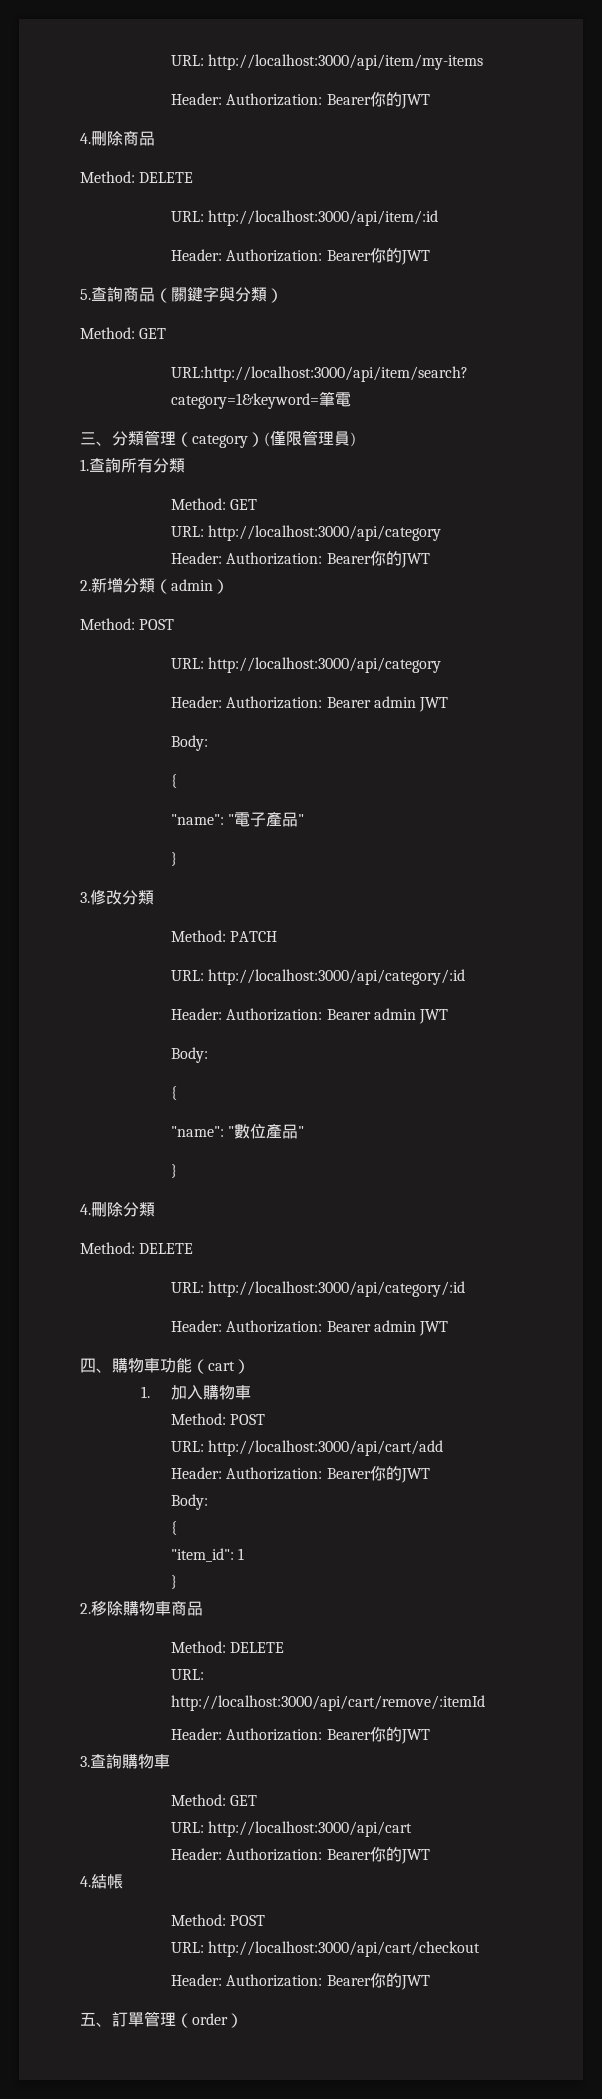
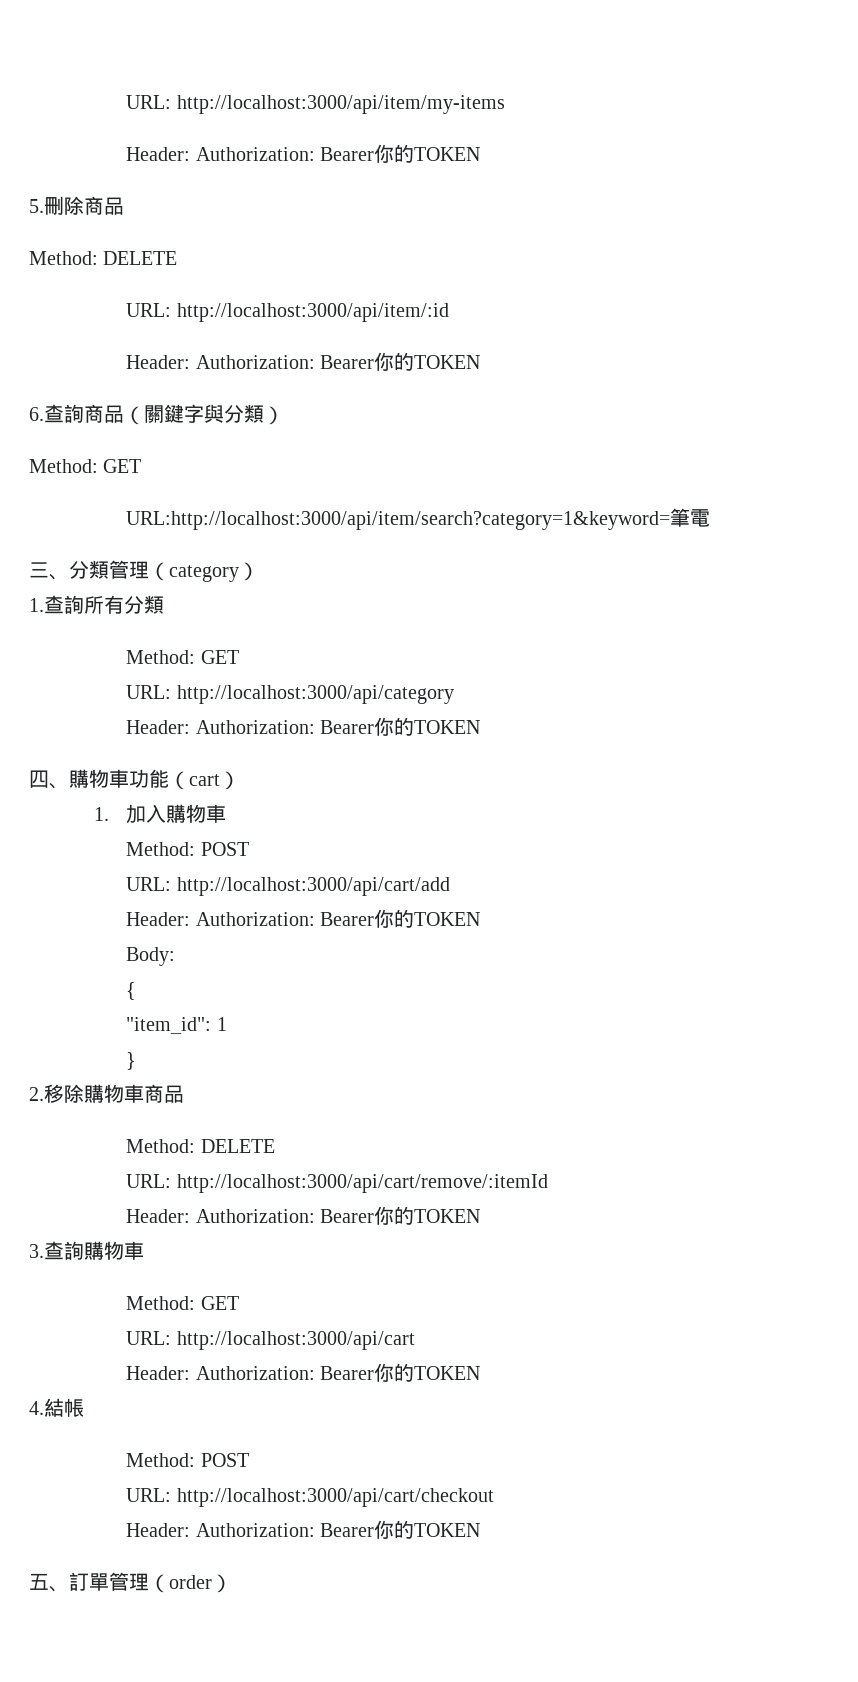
[400,94,430,109] [80,133,91,144] JWT // 4. -> [413,147,480,161] [29,199,44,213] TOKEN // 5.
[400,250,430,265] [80,289,91,300] JWT // 5. -> [413,355,480,369] [29,407,44,421] TOKEN // 6.
[264,430,356,447] (僅限管理員) -> (259, 571) none
[400,553,430,568] [80,577,229,594] [80,618,175,630] [171,657,442,673] [171,696,449,712] [171,735,209,751] [171,774,178,788] [171,812,305,827] [171,852,178,866] [80,889,154,905] [171,930,278,942] [171,969,466,985] [171,1008,449,1024] [171,1047,209,1063] [171,1086,178,1100] [171,1124,305,1139] [171,1164,178,1178] [80,1202,155,1217] [80,1242,194,1254] [171,1281,466,1297] [171,1320,449,1336] JWT // 2.新增分類（admin） // Method: POST // URL: http://localhost:3000/api/category // Header: Authorization: Bearer admin JWT // Body: // { // "name": "電子產品" // } // 3.修改分類 // Method: PATCH // URL: http://localhost:3000/api/category/:id // Header: Authorization: Bearer admin JWT // Body: // { // "name": "數位產品" // } // 4.刪除分類 // Method: DELETE // URL: http://localhost:3000/api/category/:id // Header: Authorization: Bearer admin JWT -> [413,720,480,734] TOKEN
[400,1468,430,1483] JWT -> [413,912,480,926] TOKEN
[400,1729,430,1744] JWT -> [413,1209,480,1223] TOKEN
[400,1849,430,1864] JWT -> [413,1366,480,1380] TOKEN
[400,1975,430,1990] JWT -> [413,1523,480,1537] TOKEN

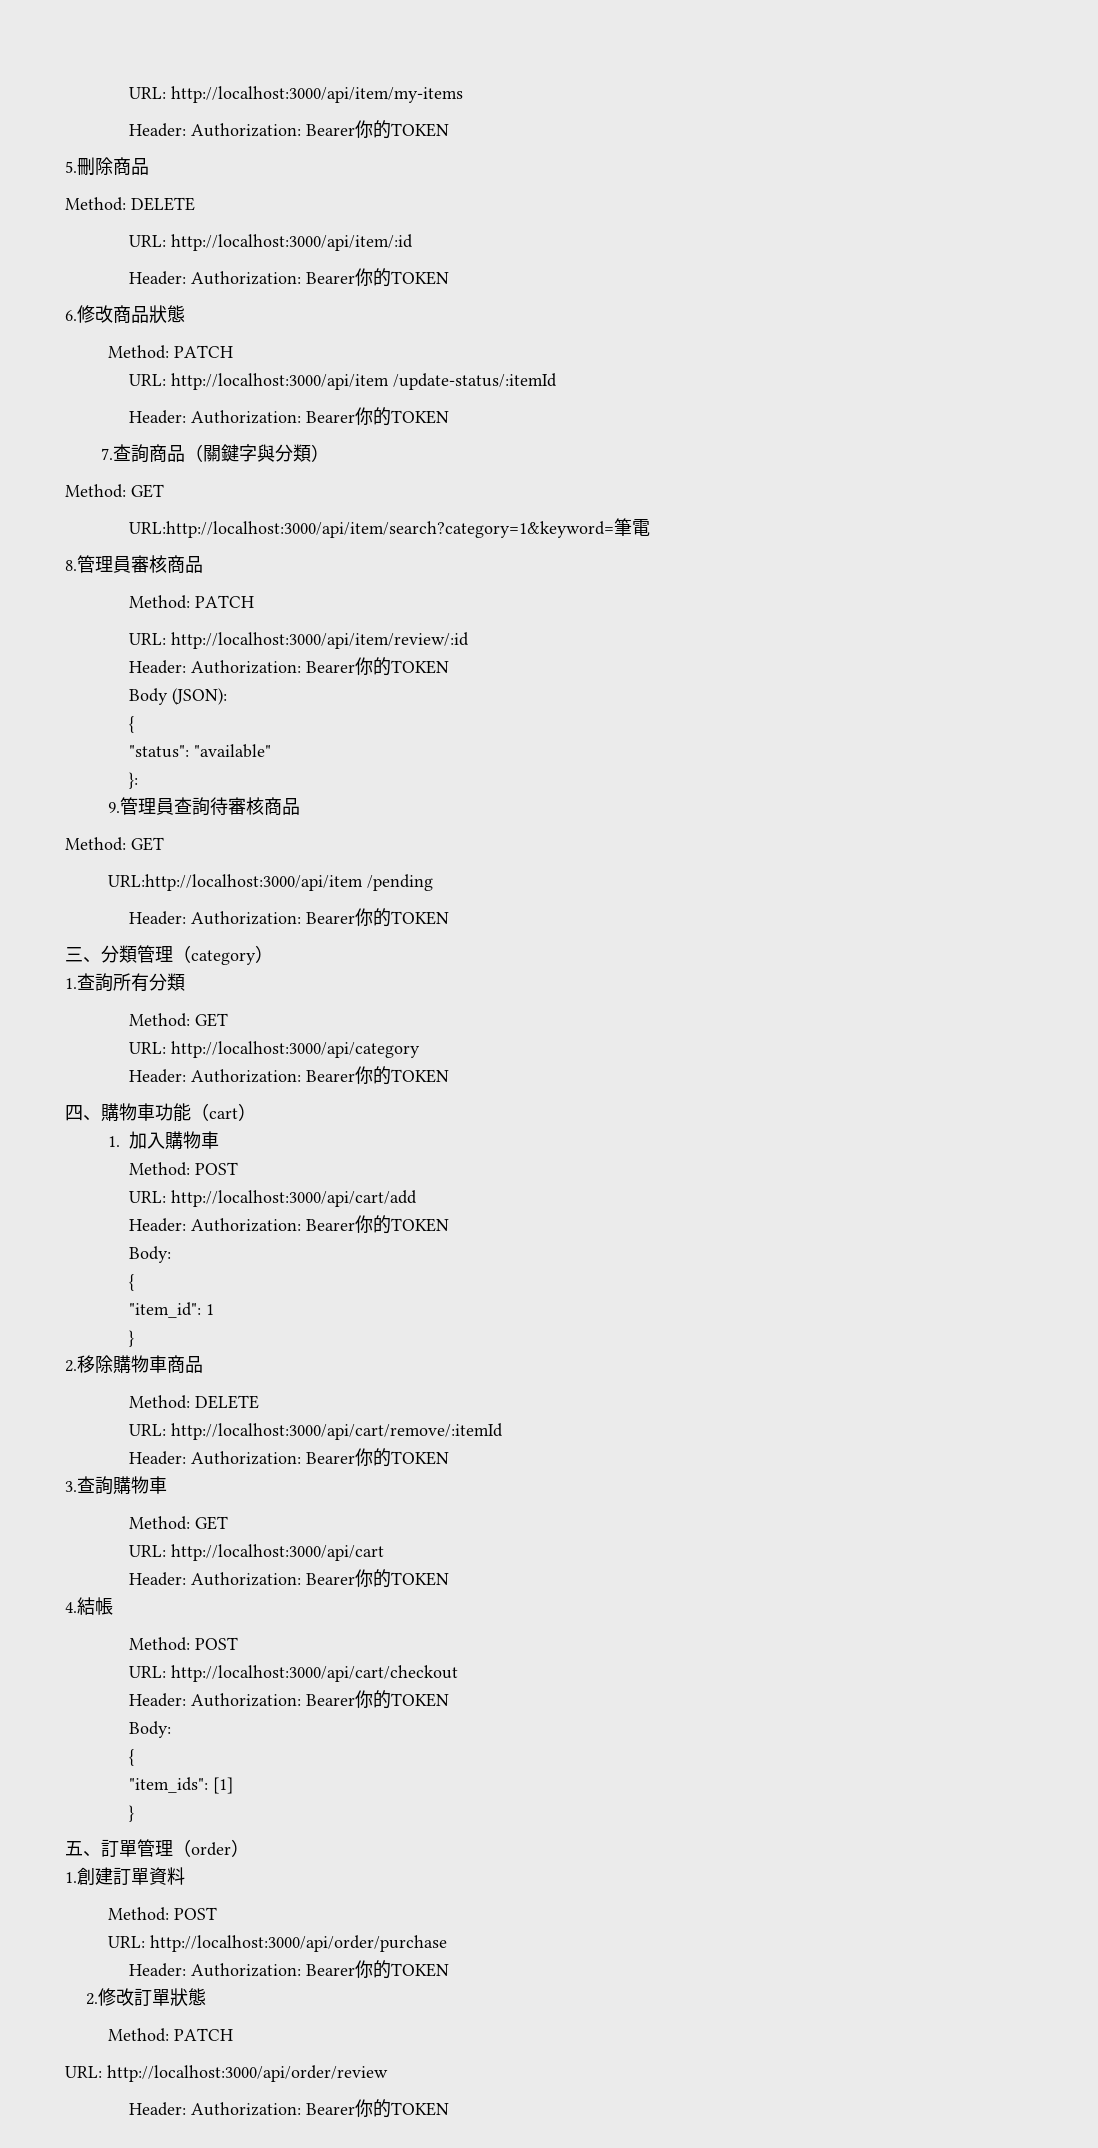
(44, 414) none -> [77,305,185,324] [107,345,233,359] [128,373,557,390] [128,407,449,426] [100,448,113,460] 修改商品狀態 // Method: PATCH // URL: http://localhost:3000/api/item /update-status/:itemId // Header: Authorization: Bearer你的TOKEN // 7.
(711, 518) none -> [65,555,203,573] [128,595,254,609] [128,632,469,649] [128,657,449,676] [128,688,227,705] [128,716,134,733] [128,744,271,758] [128,772,138,789] [107,797,300,816] [65,837,164,851] [107,874,433,891] [128,908,449,927] // 8.管理員審核商品 // Method: PATCH // URL: http://localhost:3000/api/item/review/:id // Header: Authorization: Bearer你的TOKEN // Body (JSON): // { // "status": "available" // }: // 9.管理員查詢待審核商品 // Method: GET // URL:http://localhost:3000/api/item /pending // Header: Authorization: Bearer你的TOKEN
(480, 1530) none -> [128,1721,171,1738] [128,1749,134,1766] [128,1777,233,1794] [128,1805,134,1822] // Body: // { // "item_ids": [1] // }
(232, 1583) none -> [65,1867,185,1886] [107,1907,217,1921] [107,1935,447,1952] [128,1960,449,1979] [86,1988,207,2007] [107,2028,233,2042] [65,2065,388,2082] [128,2099,449,2118] // 1.創建訂單資料 // Method: POST // URL: http://localhost:3000/api/order/purchase // Header: Authorization: Bearer你的TOKEN // 2.修改訂單狀態 // Method: PATCH // URL: http://localhost:3000/api/order/review // Header: Authorization: Bearer你的TOKEN

